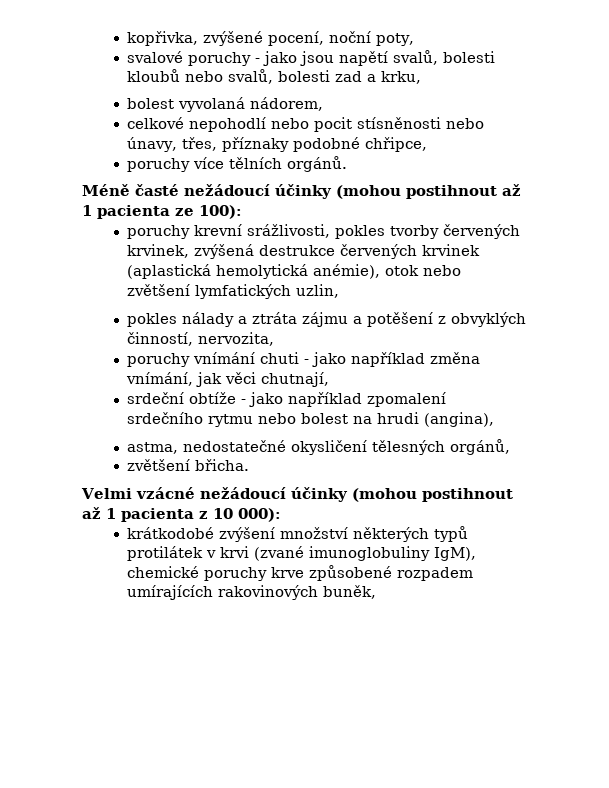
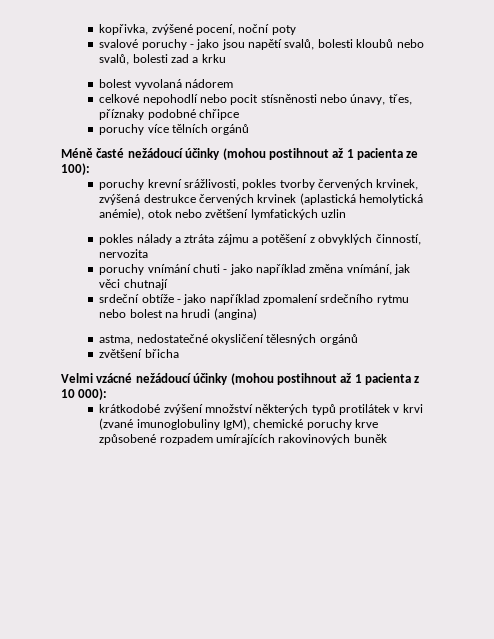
[376,33,415,46] poty, -> [271,25,296,35] poty
[381,71,422,84] krku, -> [201,54,226,63] krku
[250,97,324,111] nádorem, -> [184,79,233,88] nádorem
[365,137,428,152] chřipce, -> [198,109,239,120] chřipce
[287,156,348,172] orgánů. -> [211,124,250,135] orgánů
[296,284,340,298] uzlin, -> [321,209,347,218] uzlin
[198,332,275,346] nervozita, -> [99,249,149,258] nervozita
[261,372,330,387] chutnají, -> [123,279,168,290] chutnají
[424,412,495,427] (angina), -> [213,308,257,320] (angina)
[450,439,511,455] [127,459,250,471] orgánů, // zvětšení břicha. -> [319,334,358,345] [99,349,179,358] orgánů // zvětšení břicha
[323,585,377,599] buněk, -> [353,434,387,443] buněk

